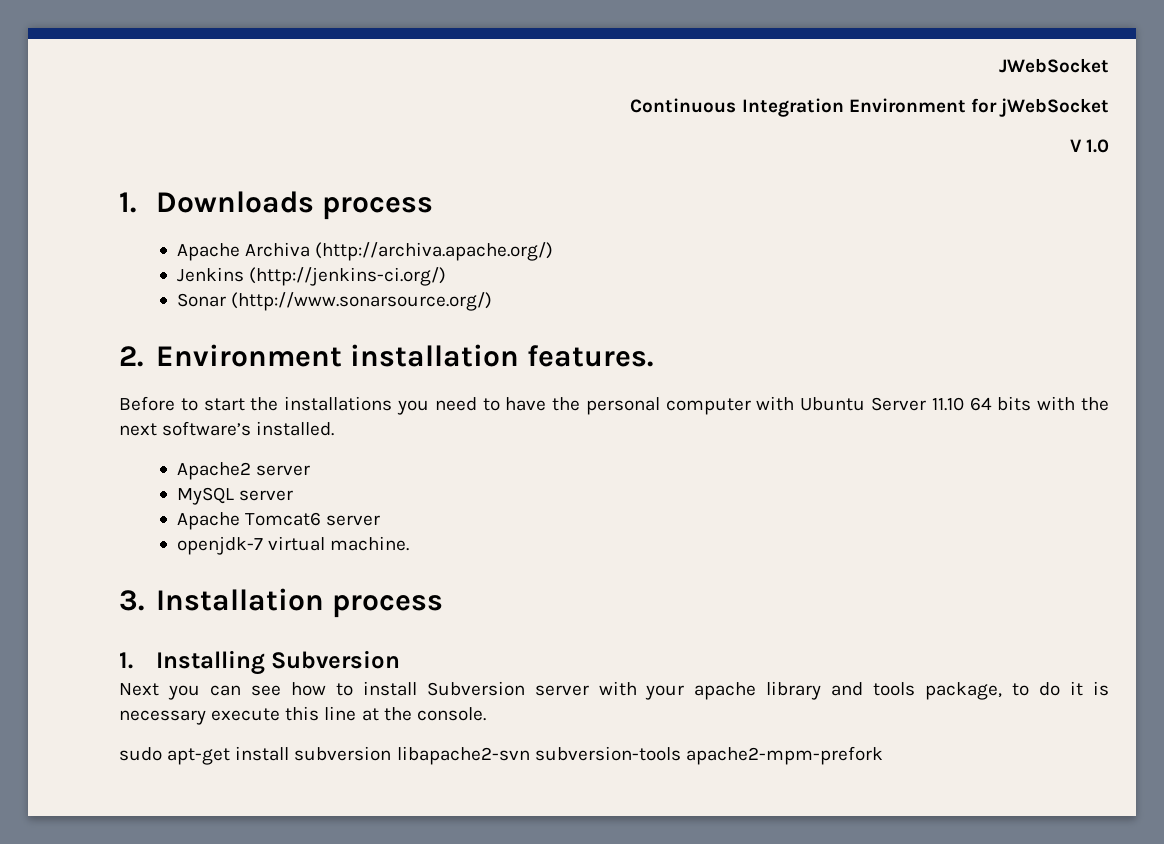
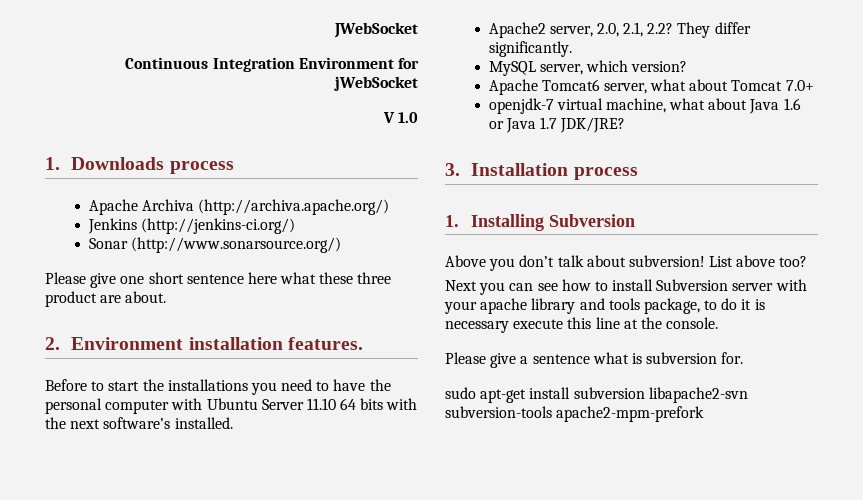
(492, 301) none -> [45,272,392,288] [45,291,167,307] // Please give one short sentence here what these three product are about.
[255,465,310,476] [176,487,293,505] [176,512,381,530] [176,536,410,555] server // MySQL server // Apache Tomcat6 server // openjdk-7 virtual machine. -> [549,22,751,38] [488,41,572,57] [488,60,688,76] [488,79,814,95] [488,98,801,114] [488,117,626,133] server, 2.0, 2.1, 2.2? They differ significantly. // MySQL server, which version? // Apache Tomcat6 server, what about Tomcat 7.0+ // openjdk-7 virtual machine, what about Java 1.6 or Java 1.7 JDK/JRE?
(401, 659) none -> [445,255,808,271] // Above you don’t talk about subversion! List above too?
(486, 714) none -> [445,352,744,368] // Please give a sentence what is subversion for.

